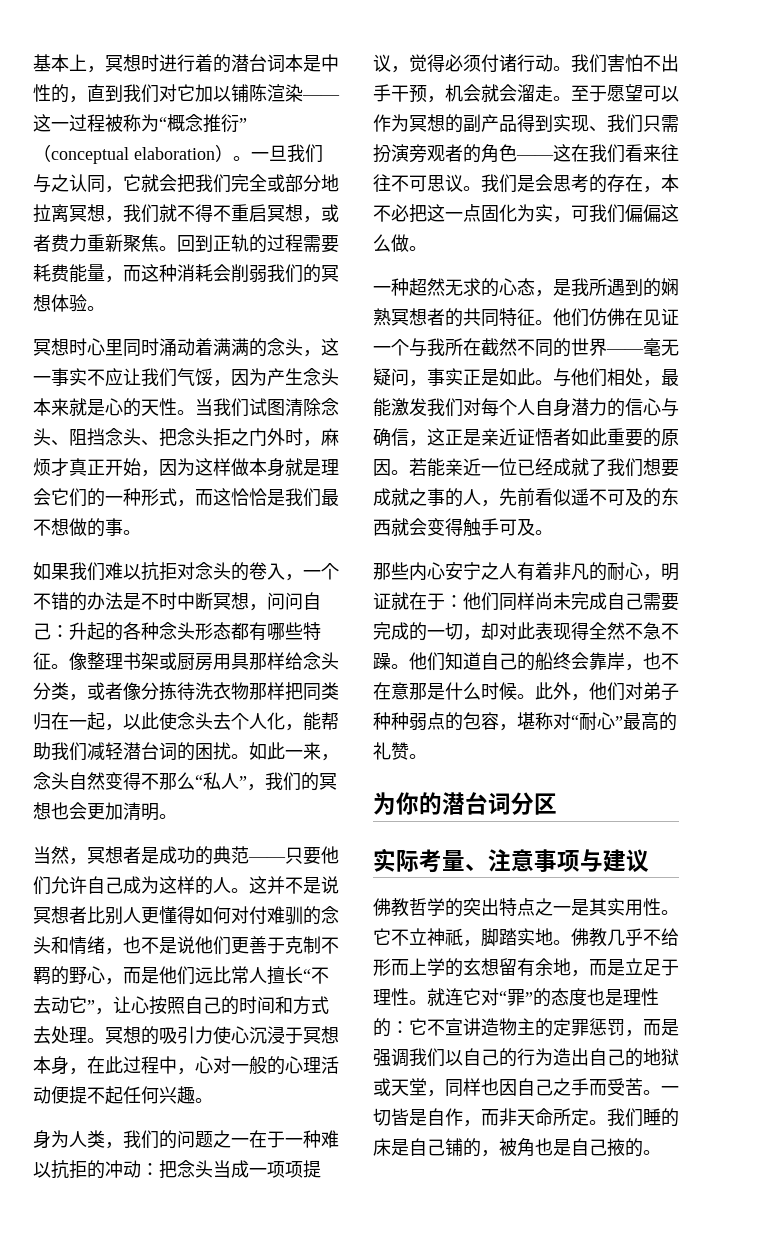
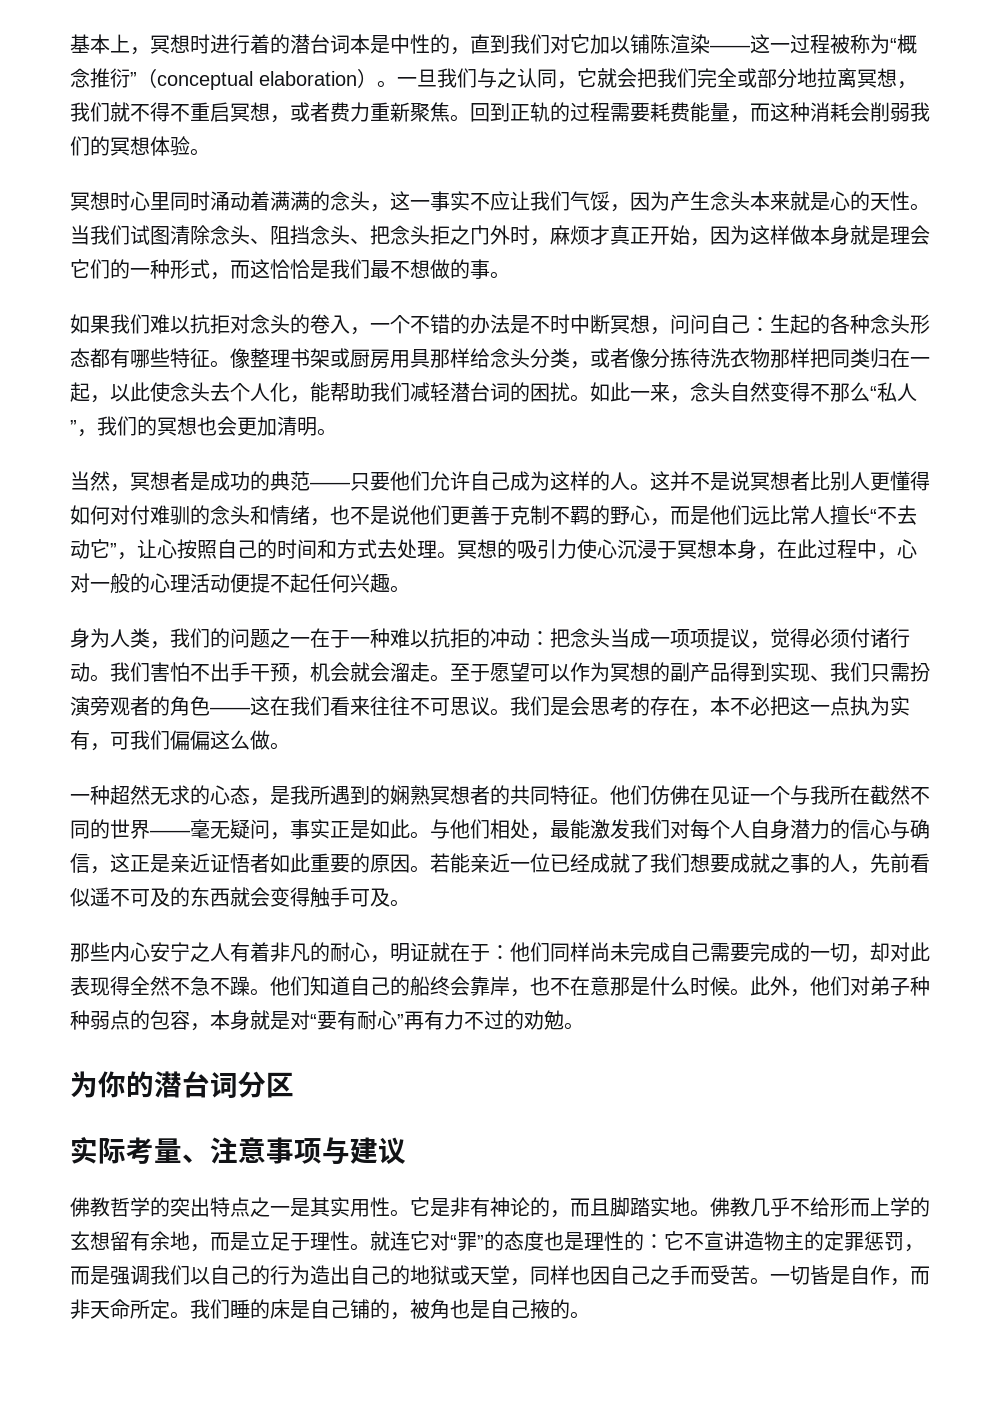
[69,622,87,640] 升 -> [770,314,790,333] 生
[481,204,553,222] 固化为实 -> [850,696,910,716] [70,730,90,750] 执为实有
[517,712,677,731] [373,742,409,760] 堪称对“耐心”最高的礼赞 -> [210,1010,564,1030] 本身就是对“要有耐心”再有力不过的劝勉
[391,928,481,947] 不立神祇， -> [430,1197,610,1218] 是非有神论的，而且

